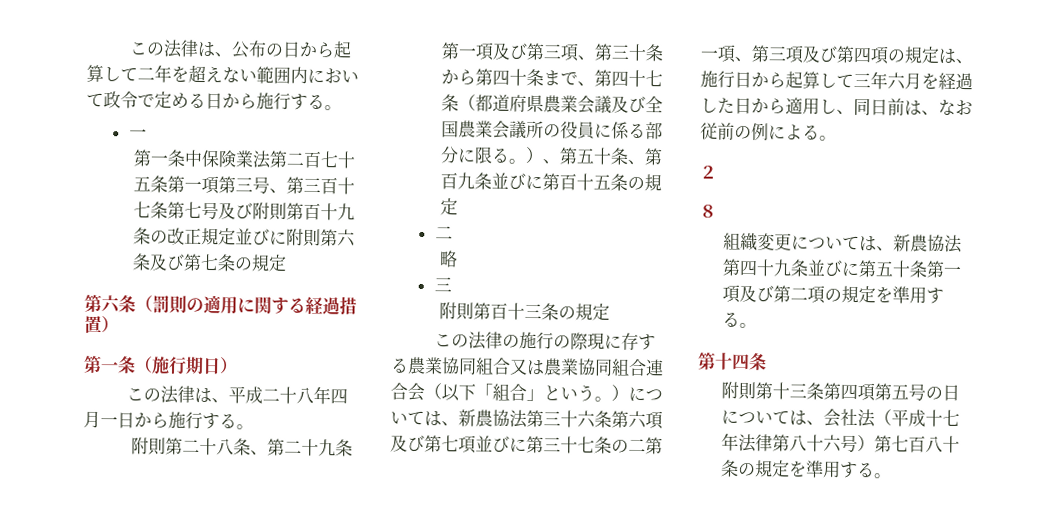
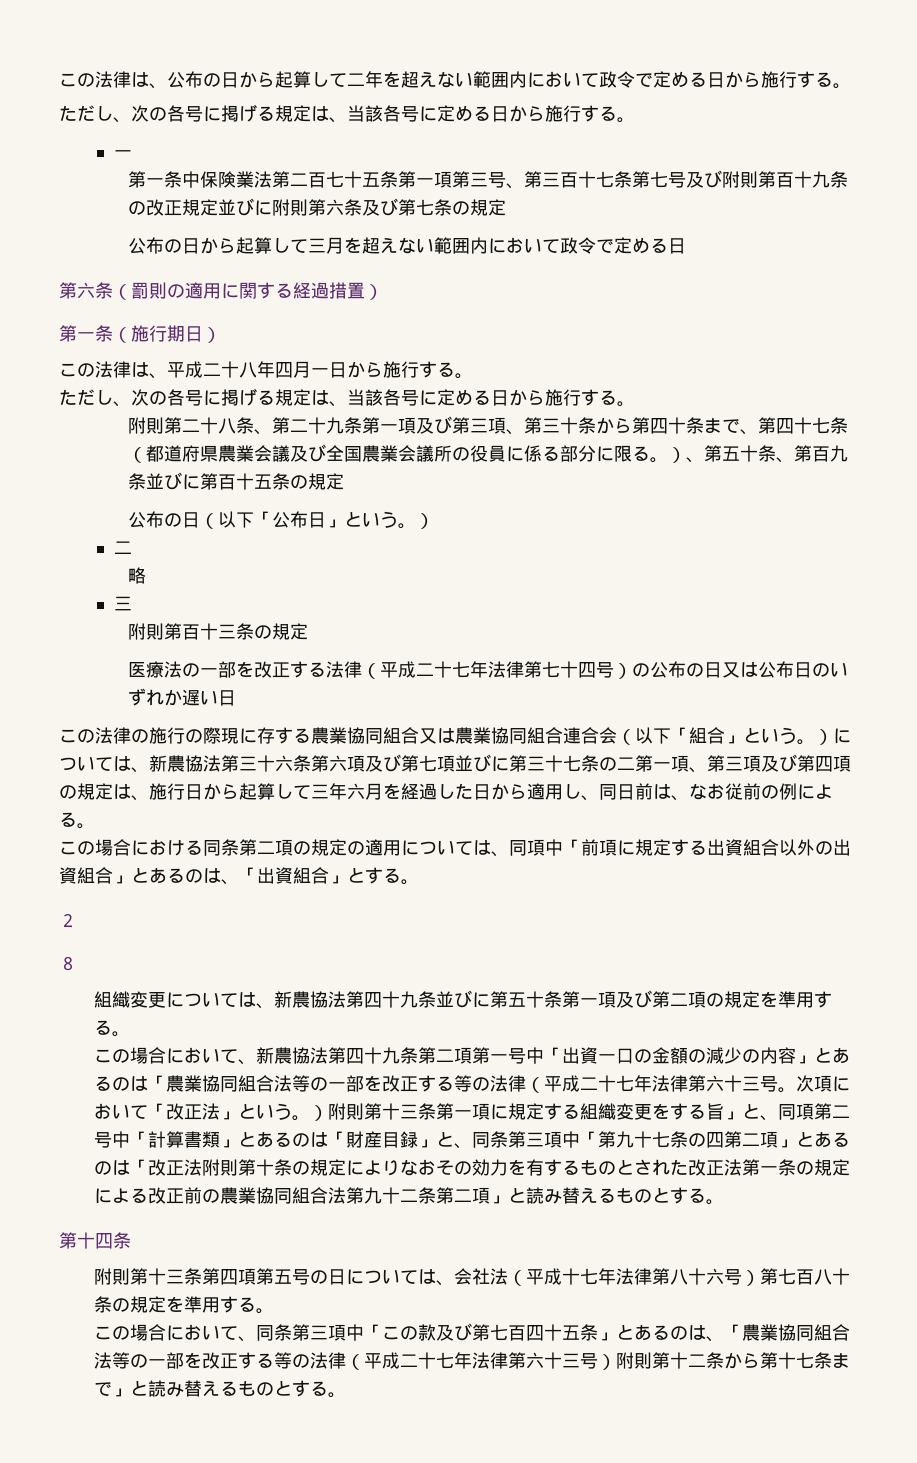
(342, 108) none -> [59,104,635,123] // ただし、次の各号に掲げる規定は、当該各号に定める日から施行する。
(287, 263) none -> [128,237,687,254] // 公布の日から起算して三月を超えない範囲内において政令で定める日
(254, 427) none -> [59,388,635,407] // ただし、次の各号に掲げる規定は、当該各号に定める日から施行する。
(458, 207) none -> [128,511,435,529] // 公布の日（以下「公布日」という。）
(610, 312) none -> [128,661,849,679] [128,688,237,706] // 医療法の一部を改正する法律（平成二十七年法律第七十四号）の公布の日又は公布日のいずれか遅い日
(837, 138) none -> [59,839,851,857] [59,867,419,885] // この場合における同条第二項の規定の適用については、同項中「前項に規定する出資組合以外の出資組合」とあるのは、「出資組合」とする。
(757, 325) none -> [93,1047,850,1065] [93,1075,850,1093] [93,1103,850,1121] [93,1131,850,1149] [93,1159,850,1176] [93,1187,724,1205] // この場合において、新農協法第四十九条第二項第一号中「出資一口の金額の減少の内容」とあるのは「農業協同組合法等の一部を改正する等の法律（平成二十七年法律第六十三号。次項において「改正法」という。）附則第十三条第一項に規定する組織変更をする旨」と、同項第二号中「計算書類」とあるのは「財産目録」と、同条第三項中「第九十七条の四第二項」とあるのは「改正法附則第十条の規定によりなおその効力を有するものとされた改正法第一条の規定による改正前の農業協同組合法第九十二条第二項」と読み替えるものとする。
(892, 476) none -> [93,1323,850,1342] [93,1352,850,1370] [93,1380,346,1398] // この場合において、同条第三項中「この款及び第七百四十五条」とあるのは、「農業協同組合法等の一部を改正する等の法律（平成二十七年法律第六十三号）附則第十二条から第十七条まで」と読み替えるものとする。

